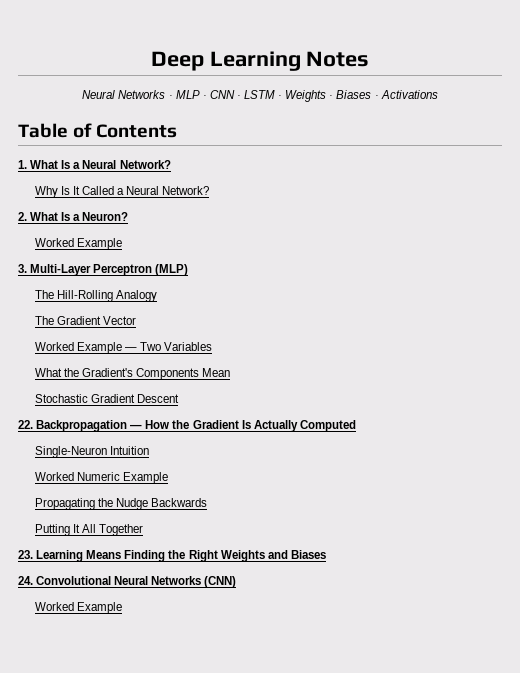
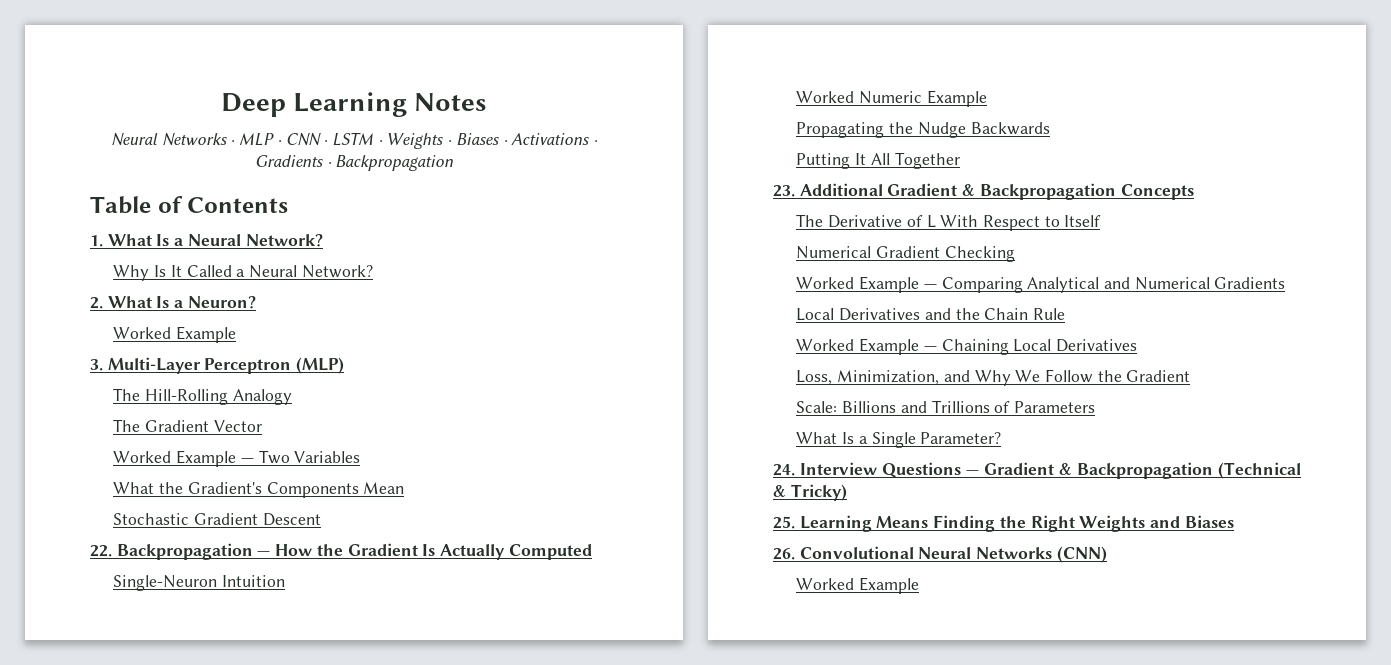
(438, 94) none -> [593,140,599,145] [254,155,455,171] · Gradients · Backpropagation
(33, 554) none -> [799,183,1194,200] [796,214,1102,231] [796,246,1015,262] [796,276,1286,293] [796,308,1066,321] [796,338,1138,355] [796,369,1191,386] [796,400,1096,413] [796,432,1002,448] [773,462,1301,479] [773,484,847,501] [773,516,795,529] Additional Gradient & Backpropagation Concepts // The Derivative of L With Respect to Itself // Numerical Gradient Checking // Worked Example — Comparing Analytical and Numerical Gradients // Local Derivatives and the Chain Rule // Worked Example — Chaining Local Derivatives // Loss, Minimization, and Why We Follow the Gradient // Scale: Billions and Trillions of Parameters // What Is a Single Parameter? // 24. Interview Questions — Gradient & Backpropagation (Technical & Tricky) // 25.
[18,576,33,585] 24. -> [773,548,795,560] 26.

